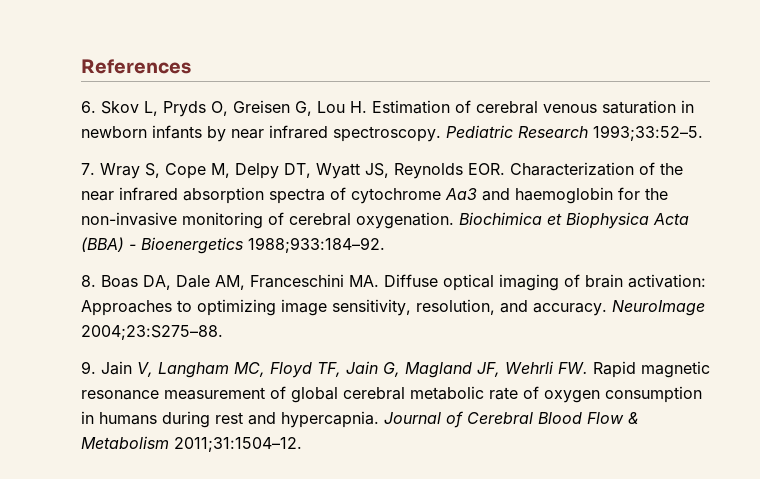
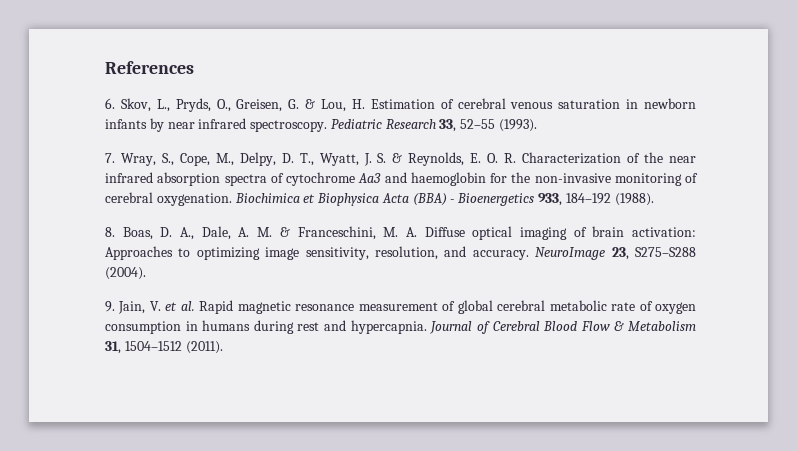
[101,100,345,117] Skov L, Pryds O, Greisen G, Lou -> [120,98,346,112] Skov, L., Pryds, O., Greisen, G. & Lou,
[593,125,703,141] [81,163,505,179] 1993;33:52–5. // 7. Wray S, Cope M, Delpy DT, Wyatt JS, Reynolds EOR. -> [439,119,538,132] [105,152,517,166] 33, 52–55 (1993). // 7. Wray, S., Cope, M., Delpy, D. T., Wyatt, J. S. & Reynolds, E. O. R.
[248,237,385,253] [81,274,379,290] 1988;933:184–92. // 8. Boas DA, Dale AM, Franceschini MA. -> [538,193,654,206] [105,226,417,240] 933, 184–192 (1988). // 8. Boas, D. A., Dale, A. M. & Franceschini, M. A.
[81,325,223,340] [81,361,588,378] 2004;23:S275–88. // 9. Jain V, Langham MC, Floyd TF, Jain G, Magland JF, Wehrli FW. -> [611,247,696,260] [105,267,146,280] [105,301,195,314] 23, S275–S288 (2004). // 9. Jain, V. et al.
[174,437,302,452] 2011;31:1504–12. -> [105,341,223,354] 31, 1504–1512 (2011).

